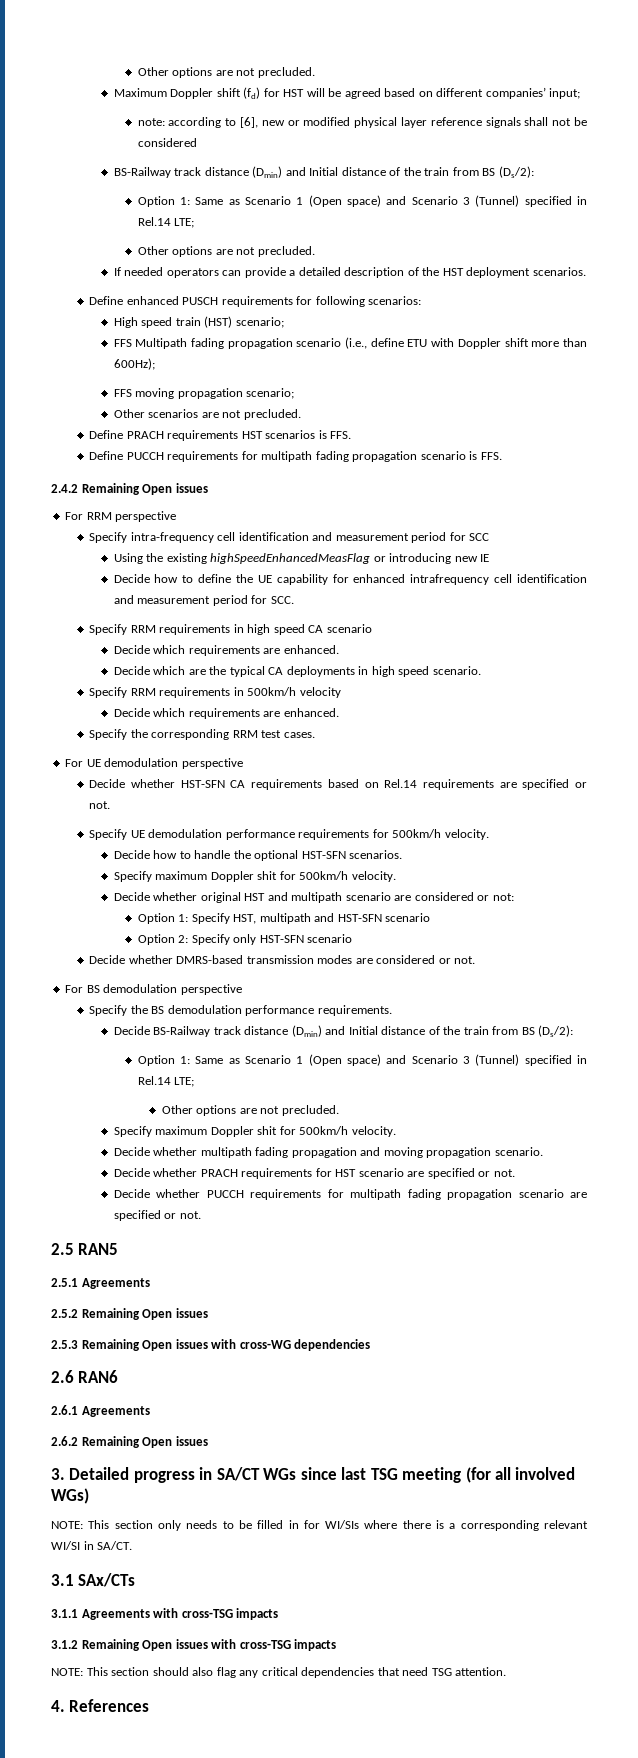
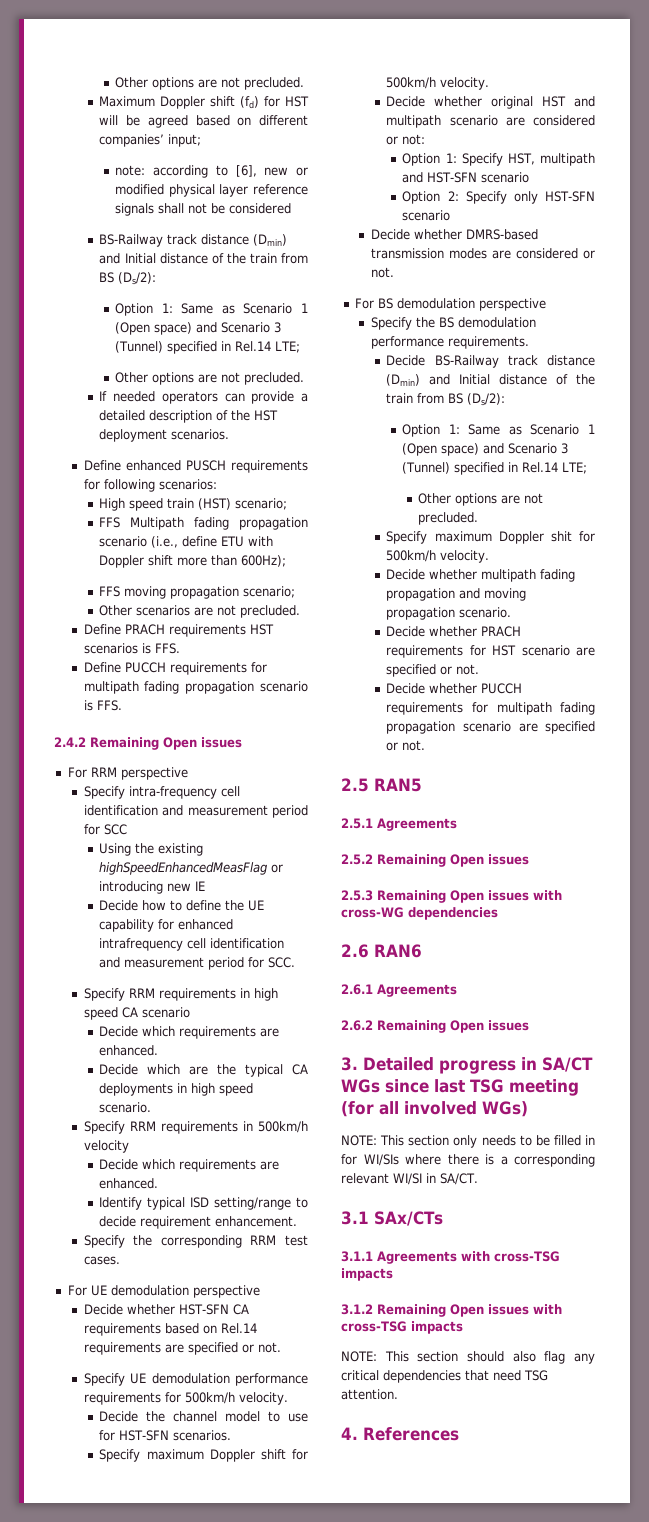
(339, 712) none -> [99,1197,308,1210] [99,1216,298,1229] // Identify typical ISD setting/range to decide requirement enhancement.
[153,850,299,861] how to handle the optional -> [146,1411,308,1422] [99,1430,116,1441] the channel model to use for
[257,871,278,880] shit -> [260,1449,286,1460] shift

